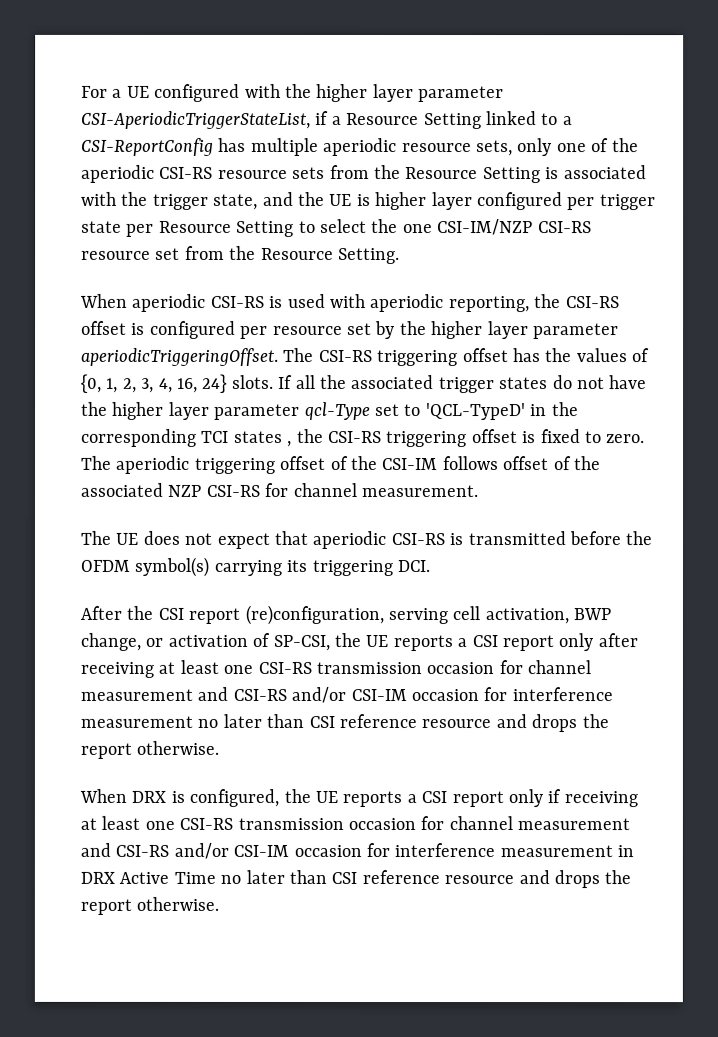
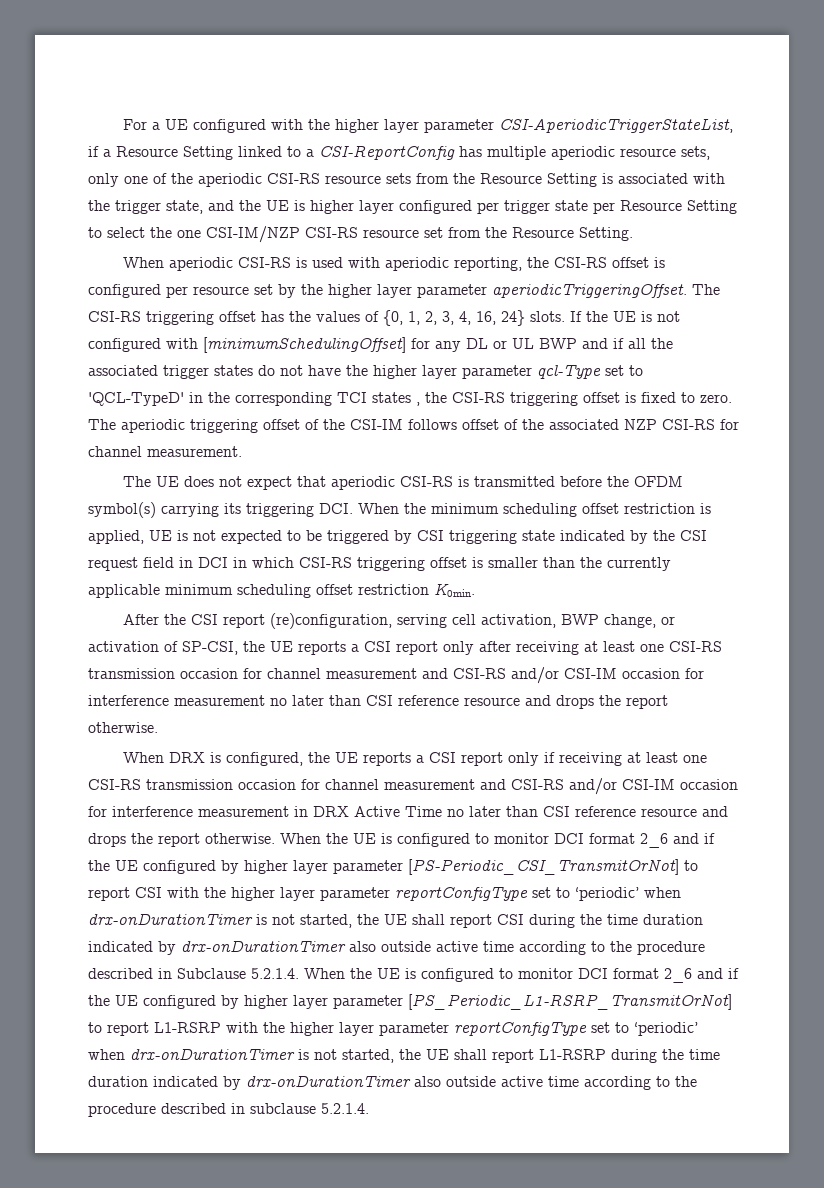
(294, 381) none -> [586,311,680,322] [88,337,624,353] the UE is not configured with [minimumSchedulingOffset] for any DL or UL BWP and if
(430, 566) none -> [358,503,711,517] [88,530,707,544] [88,557,671,571] [88,583,475,598] When the minimum scheduling offset restriction is applied, UE is not expected to be triggered by CSI triggering state indicated by the CSI request field in DCI in which CSI-RS triggering offset is smaller than the currently applicable minimum scheduling offset restriction K0min.
(220, 903) none -> [280,833,715,848] [88,859,698,875] [88,887,681,901] [88,913,703,928] [88,940,705,955] [88,968,739,983] [88,994,732,1010] [88,1022,698,1036] [88,1048,720,1063] [88,1075,697,1090] [88,1103,369,1117] When the UE is configured to monitor DCI format 2_6 and if the UE configured by higher layer parameter [PS-Periodic_CSI_TransmitOrNot] to report CSI with the higher layer parameter reportConfigType set to ‘periodic’ when drx-onDurationTimer is not started, the UE shall report CSI during the time duration indicated by drx-onDurationTimer also outside active time according to the procedure described in Subclause 5.2.1.4. When the UE is configured to monitor DCI format 2_6 and if the UE configured by higher layer parameter [PS_Periodic_L1-RSRP_TransmitOrNot] to report L1-RSRP with the higher layer parameter reportConfigType set to ‘periodic’ when drx-onDurationTimer is not started, the UE shall report L1-RSRP during the time duration indicated by drx-onDurationTimer also outside active time according to the procedure described in subclause 5.2.1.4.

